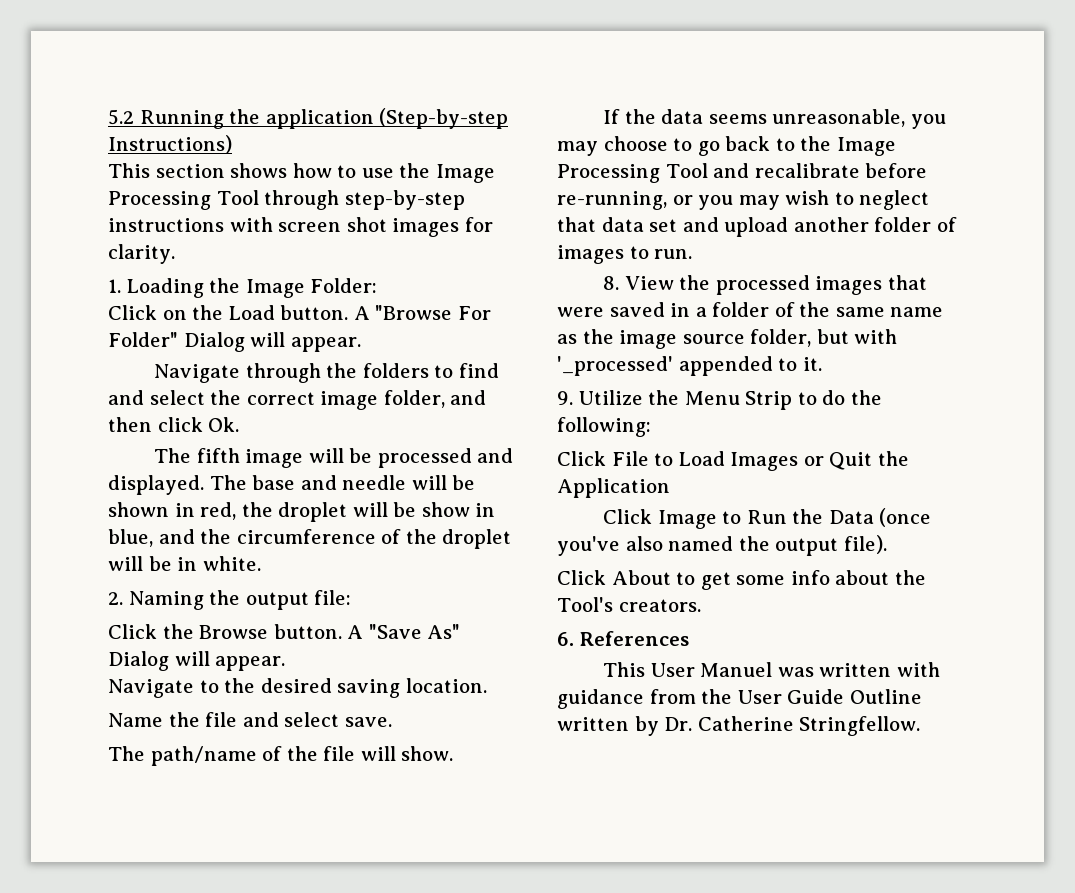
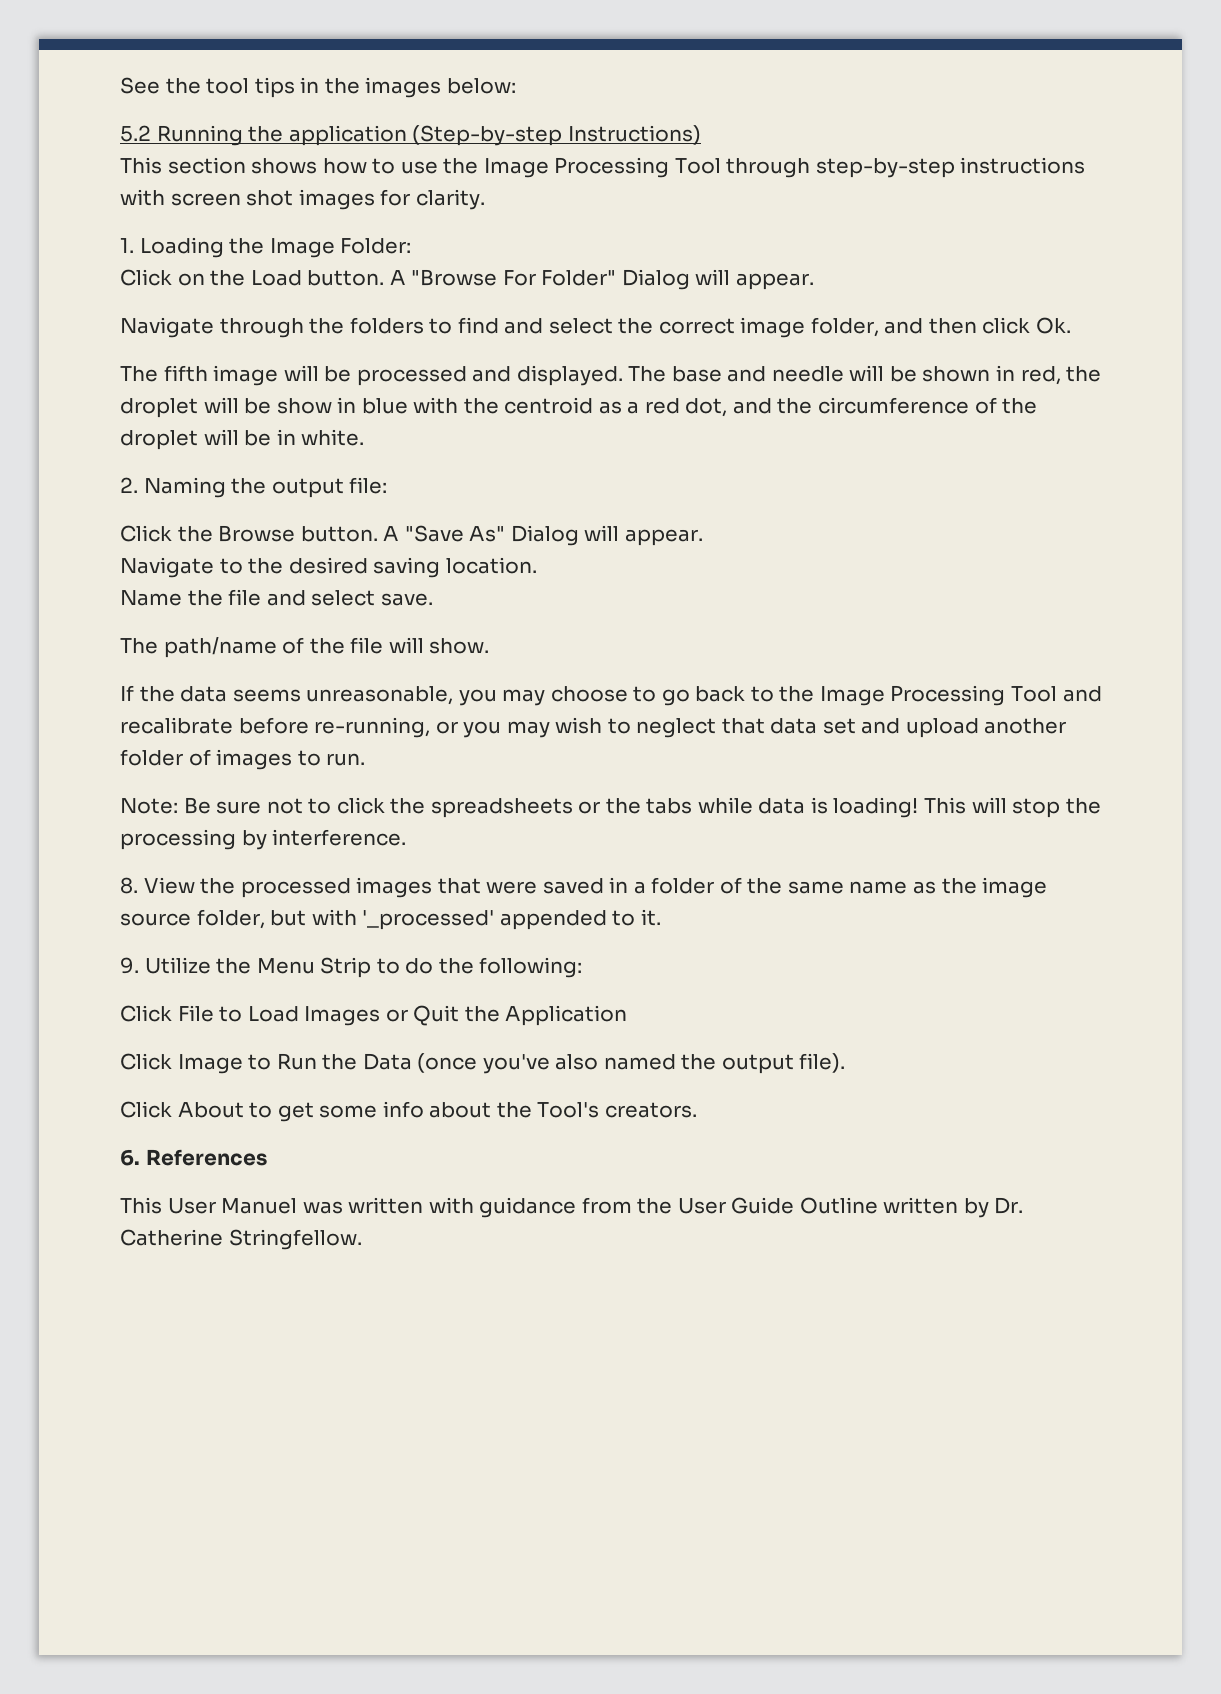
(108, 117) none -> [120,77,516,98] See the tool tips in the images below: //
[108,529,153,547] blue, -> [361,397,728,417] blue with the centroid as a red dot,
(693, 254) none -> [120,797,1101,818] [120,829,407,850] // Note: Be sure not to click the spreadsheets or the tabs while data is loading! This will stop the processing by interference.

